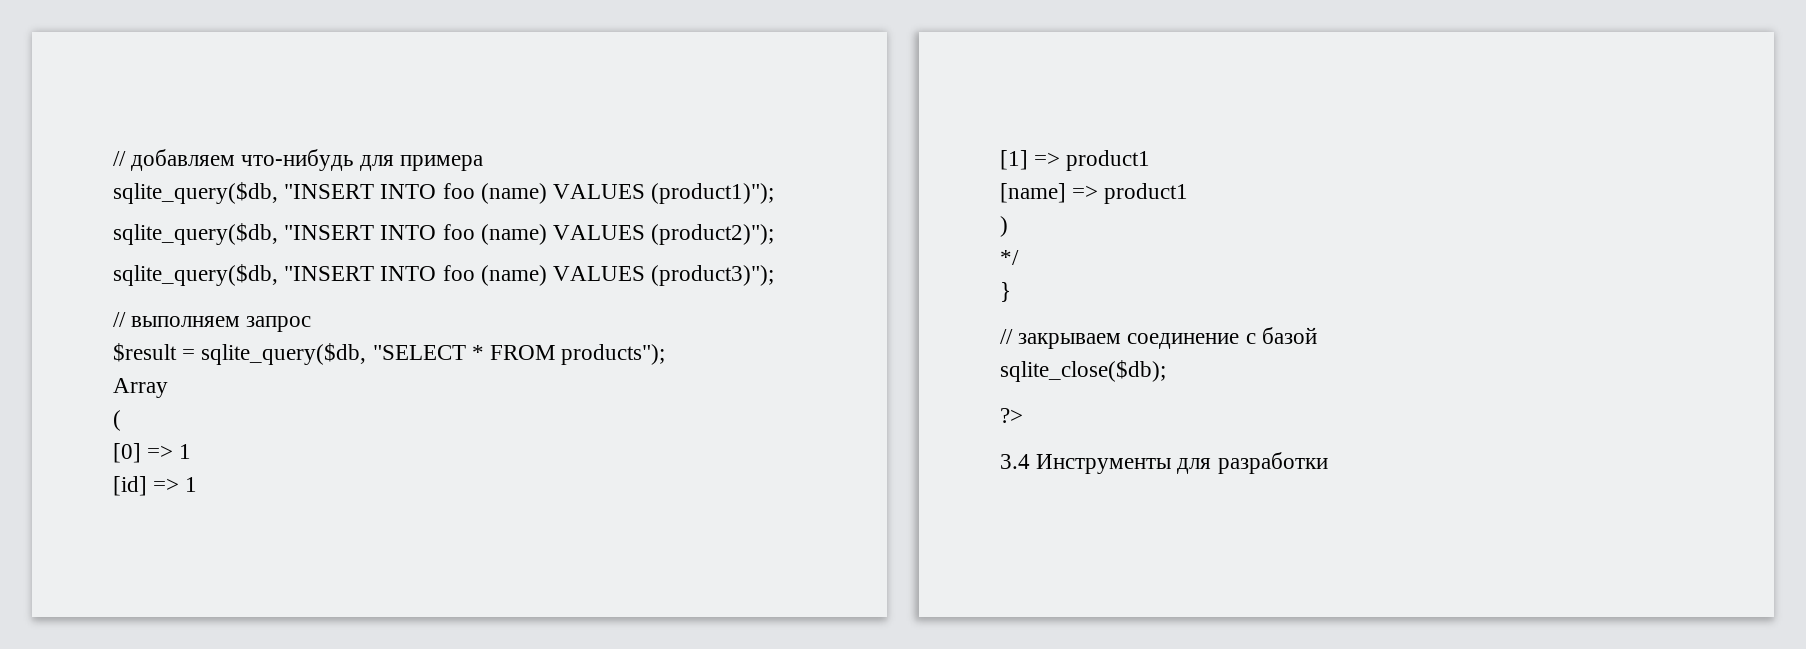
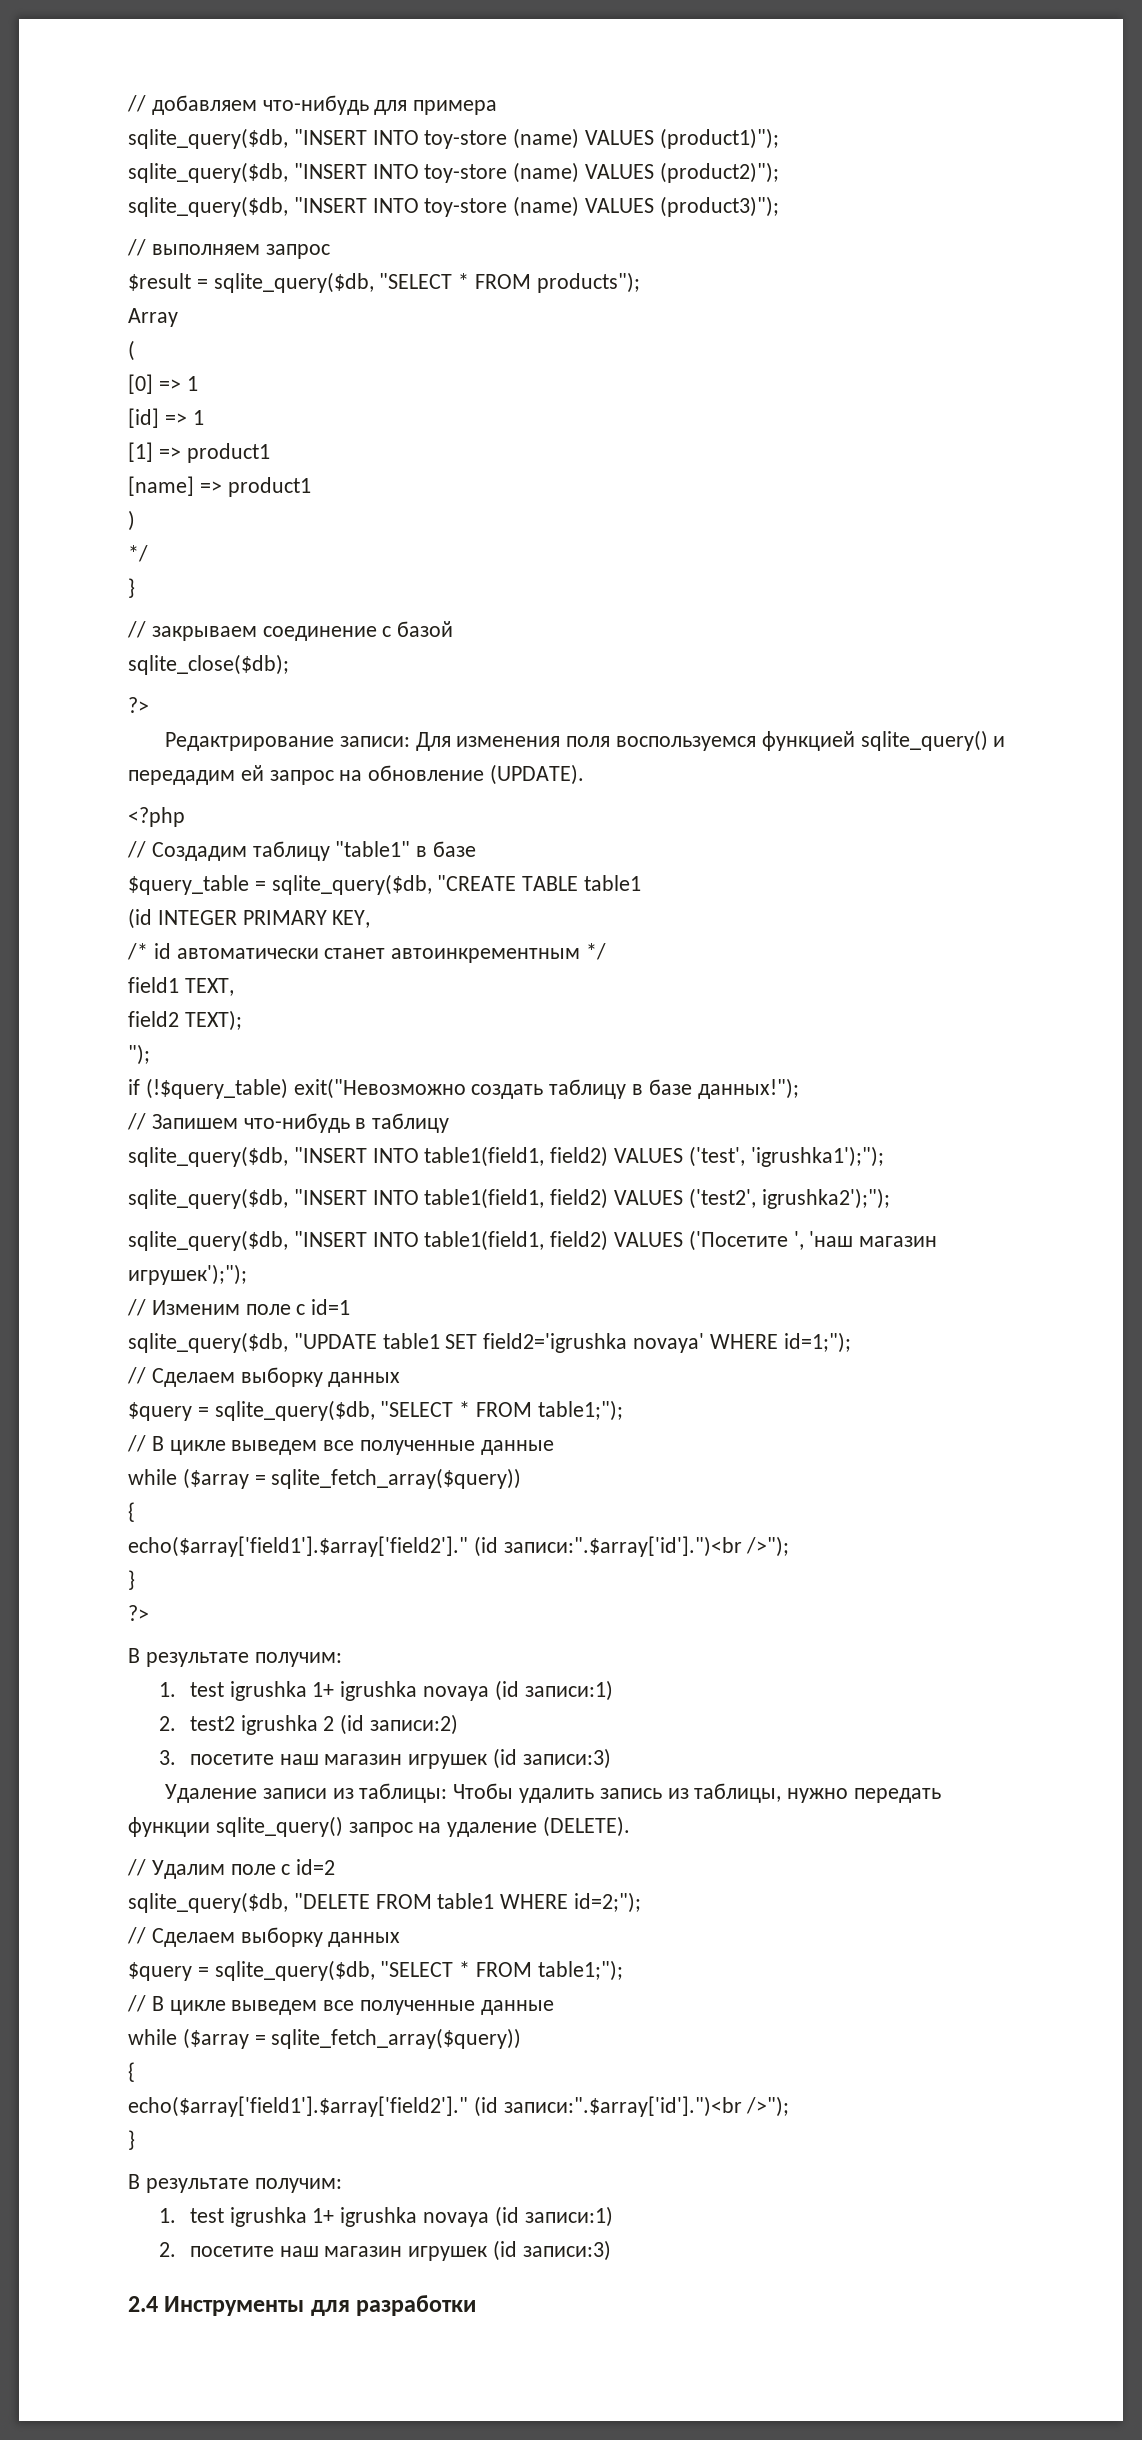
[442,183,475,199] foo -> [424,130,508,149] toy-store
[442,224,475,240] foo -> [424,164,508,183] toy-store
[442,265,475,281] foo -> [424,198,508,217] toy-store
[1000,454,1030,469] 3.4 -> [164,730,1006,751] [128,764,585,785] [128,807,185,827] [127,841,477,861] [128,874,642,895] [128,908,371,929] [127,943,607,963] [128,977,234,996] [128,1010,242,1031] [128,1044,150,1065] [128,1078,799,1099] [127,1113,450,1133] [128,1146,884,1167] [128,1188,890,1209] [128,1230,938,1251] [128,1264,247,1285] [127,1299,351,1316] [128,1332,851,1353] [127,1367,401,1387] [128,1400,623,1421] [127,1435,554,1455] [128,1468,522,1489] [128,1502,135,1522] [128,1536,790,1557] [128,1570,135,1590] [128,1605,149,1621] [128,1648,342,1667] [158,1680,613,1701] [158,1714,458,1735] [158,1748,611,1769] [164,1783,941,1803] [128,1816,631,1837] [127,1859,336,1879] [128,1892,642,1913] [127,1927,401,1947] [128,1960,623,1981] [127,1995,554,2015] [128,2028,522,2049] [128,2062,135,2082] [128,2096,790,2117] [128,2130,135,2150] [128,2174,342,2193] [158,2206,613,2227] [158,2240,611,2261] [128,2296,158,2312] Редактрирование записи: Для изменения поля воспользуемся функцией sqlite_query() и передадим ей запрос на обновление (UPDATE). // <?php // // Создадим таблицу "table1" в базе // $query_table = sqlite_query($db, "CREATE TABLE table1 // (id INTEGER PRIMARY KEY, // /* id автоматически станет автоинкрементным */ // field1 TEXT, // field2 TEXT); // "); // if (!$query_table) exit("Невозможно создать таблицу в базе данных!"); // // Запишем что-нибудь в таблицу // sqlite_query($db, "INSERT INTO table1(field1, field2) VALUES ('test', 'igrushka1');"); // sqlite_query($db, "INSERT INTO table1(field1, field2) VALUES ('test2', igrushka2');"); // sqlite_query($db, "INSERT INTO table1(field1, field2) VALUES ('Посетите ', 'наш магазин игрушек');"); // // Изменим поле с id=1 // sqlite_query($db, "UPDATE table1 SET field2='igrushka novaya' WHERE id=1;"); // // Сделаем выборку данных // $query = sqlite_query($db, "SELECT * FROM table1;"); // // В цикле выведем все полученные данные // while ($array = sqlite_fetch_array($query)) // { // echo($array['field1'].$array['field2']." (id записи:".$array['id'].")<br />"); // } // ?> // В результате получим: // 1. test igrushka 1+ igrushka novaya (id записи:1) // 2. test2 igrushka 2 (id записи:2) // 3. посетите наш магазин игрушек (id записи:3) // Удаление записи из таблицы: Чтобы удалить запись из таблицы, нужно передать функции sqlite_query() запрос на удаление (DELETE). // // Удалим поле с id=2 // sqlite_query($db, "DELETE FROM table1 WHERE id=2;"); // // Сделаем выборку данных // $query = sqlite_query($db, "SELECT * FROM table1;"); // // В цикле выведем все полученные данные // while ($array = sqlite_fetch_array($query)) // { // echo($array['field1'].$array['field2']." (id записи:".$array['id'].")<br />"); // } // В результате получим: // 1. test igrushka 1+ igrushka novaya (id записи:1) // 2. посетите наш магазин игрушек (id записи:3) // 2.4

